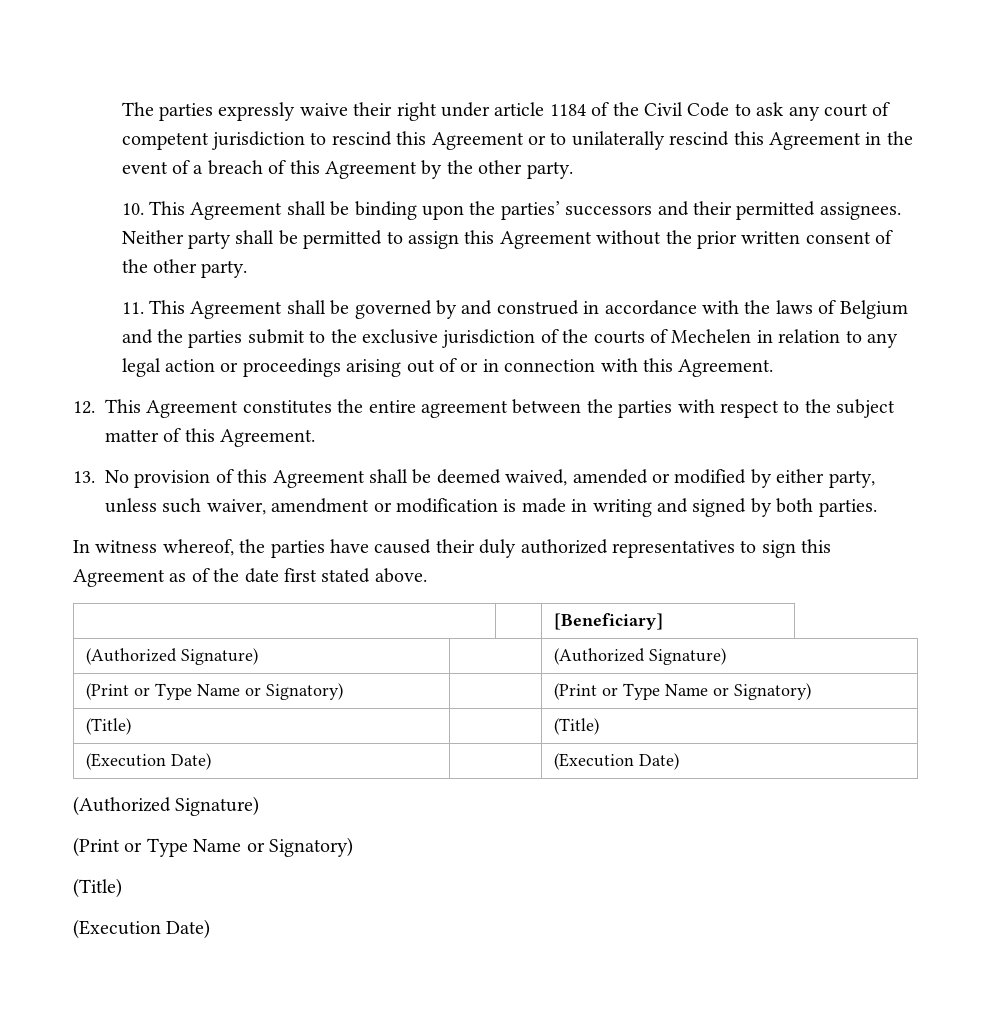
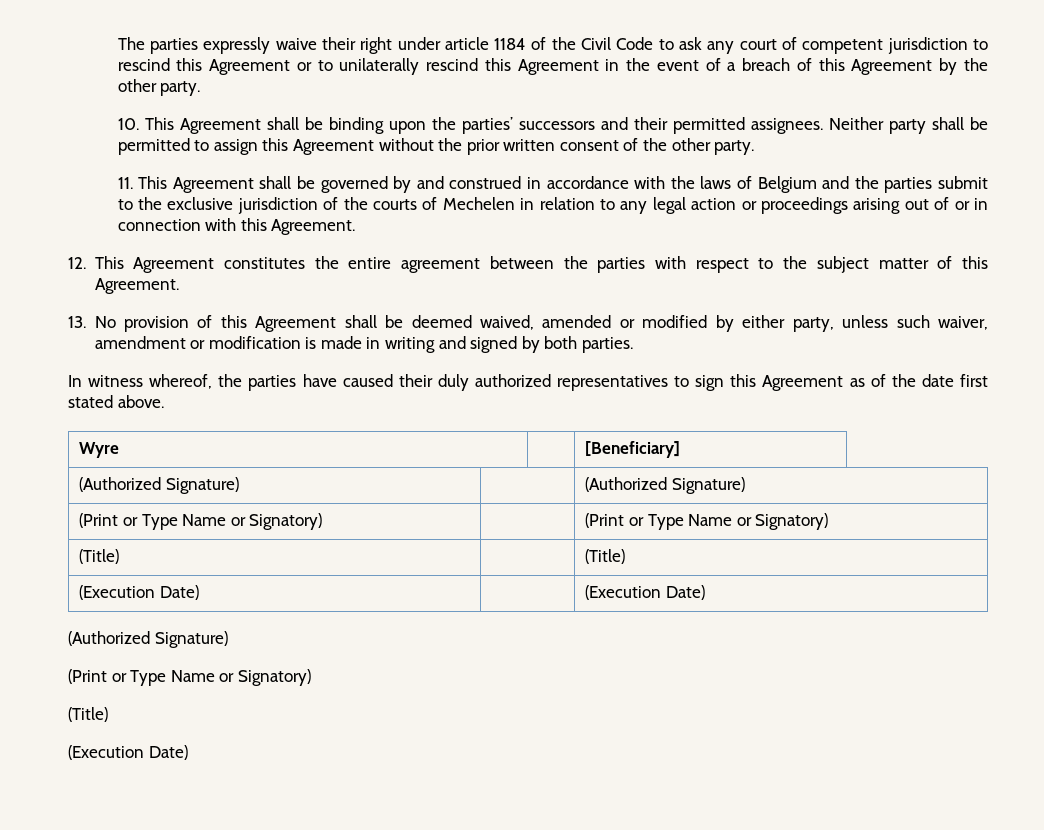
(427, 575) none -> [79,442,120,458] Wyre

